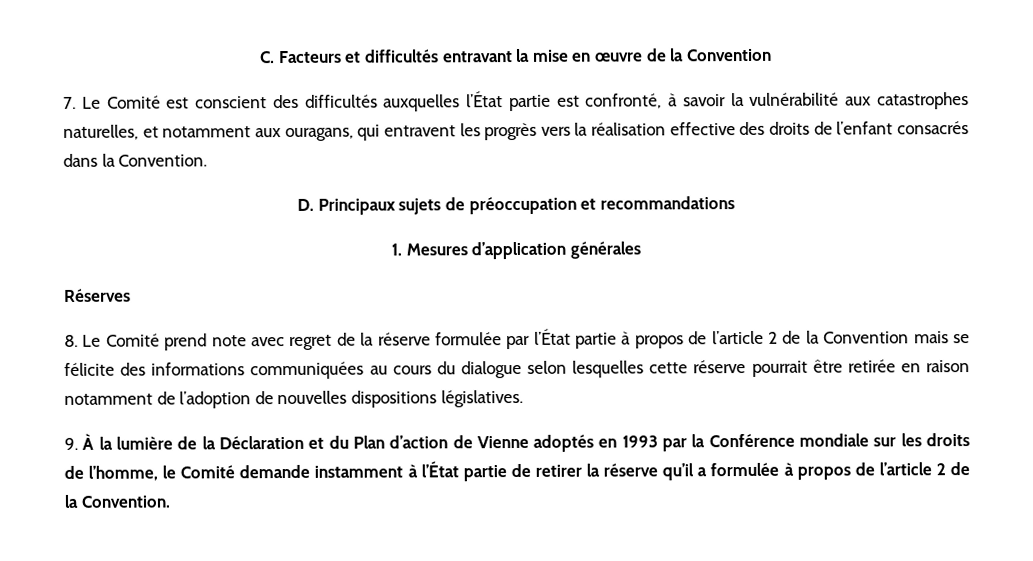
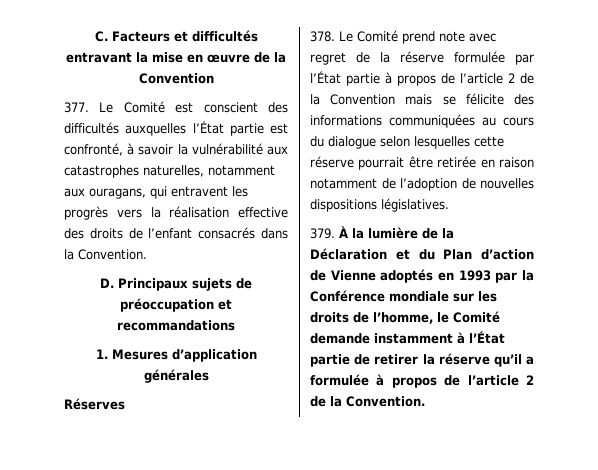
[63,96,76,109] 7. -> [64,102,89,113] 377.
[142,126,159,138] et -> (204, 171) none
[64,334,78,347] 8. -> [310,31,335,42] 378.
[64,437,78,450] 9. -> [310,228,335,239] 379.

